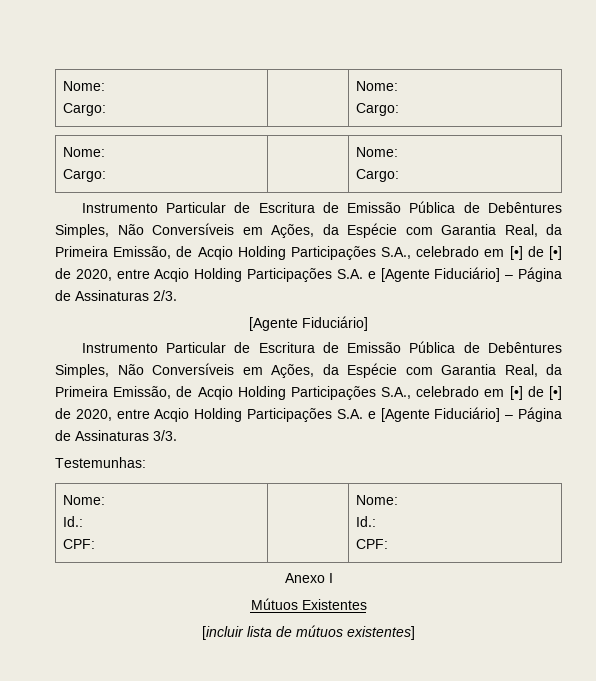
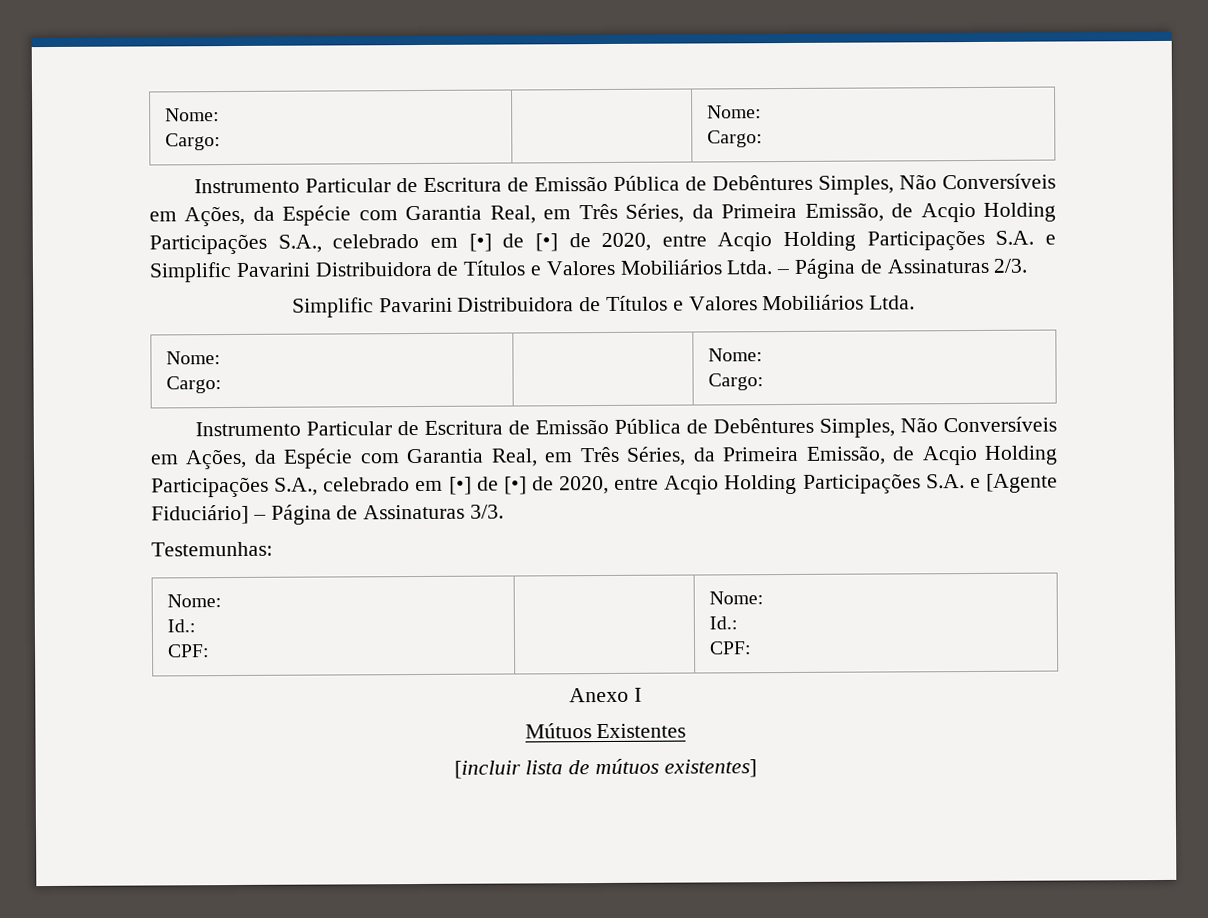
[62,81,105,91] [62,103,106,116] [355,81,398,91] [355,103,399,116] Nome: // Cargo: | | Nome: // Cargo: -> [165,108,220,122] [165,133,221,151] [707,105,762,119] [707,130,763,148] [193,173,1056,195] [149,202,1056,227] [149,229,1056,255] [149,258,1028,283] [291,294,916,318] Nome: // Cargo: | | Nome: // Cargo: // Instrumento Particular de Escritura de Emissão Pública de Debêntures Simples, Não Conversíveis em Ações, da Espécie com Garantia Real, em Três Séries, da Primeira Emissão, de Acqio Holding Participações S.A., celebrado em [•] de [•] de 2020, entre Acqio Holding Participações S.A. e Simplific Pavarini Distribuidora de Títulos e Valores Mobiliários Ltda. – Página de Assinaturas 2/3. // Simplific Pavarini Distribuidora de Títulos e Valores Mobiliários Ltda.
[546,224,562,235] [55,246,562,260] [55,267,562,282] [55,290,177,301] [249,316,368,331] [81,341,562,353] [55,363,538,378] da Primeira Emissão, de Acqio Holding Participações S.A., celebrado em [•] de [•] de 2020, entre Acqio Holding Participações S.A. e [Agente Fiduciário] – Página de Assinaturas 2/3. // [Agente Fiduciário] // Instrumento Particular de Escritura de Emissão Pública de Debêntures Simples, Não Conversíveis em Ações, da Espécie com Garantia Real, -> [544,446,687,466] em Três Séries,

